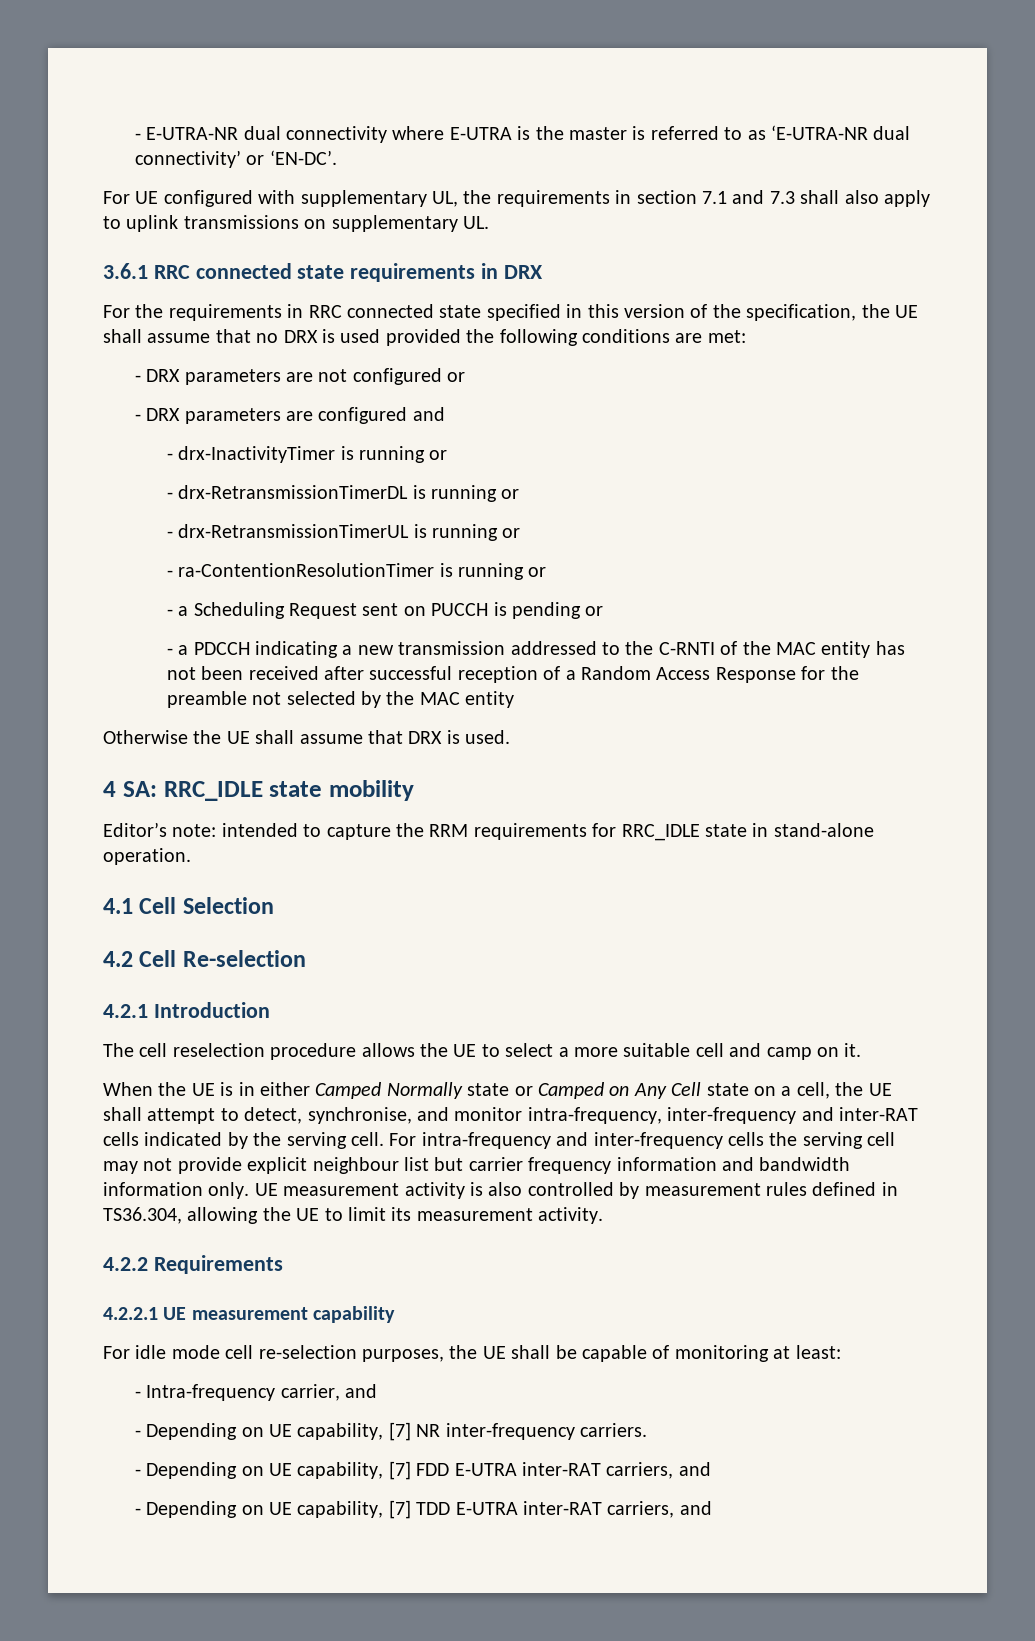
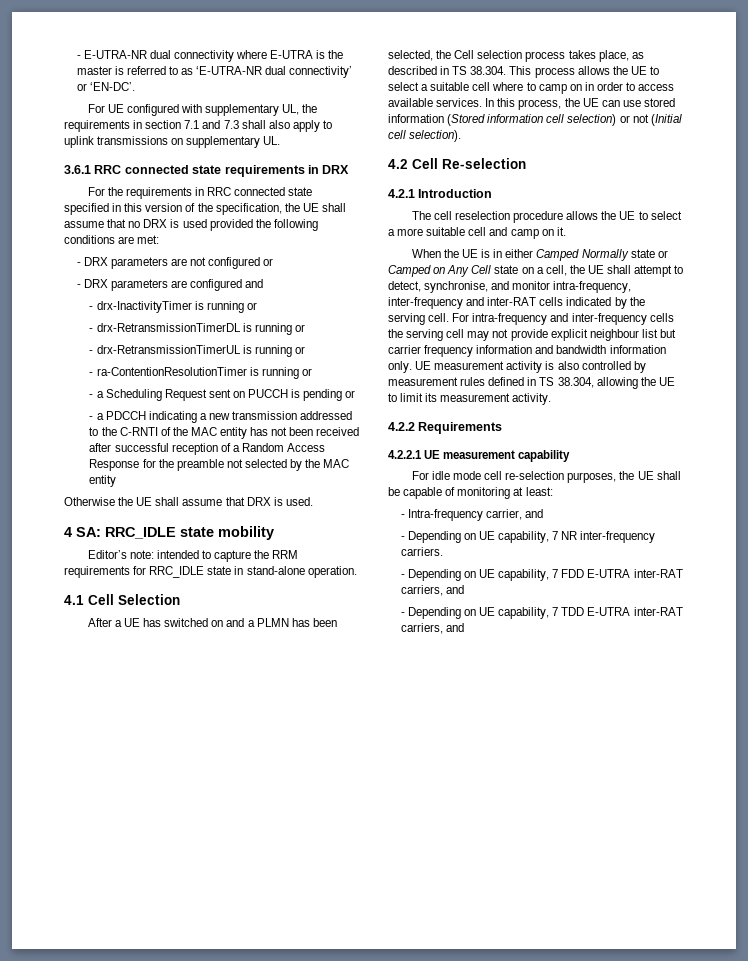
(274, 905) none -> [87,618,337,627] [388,50,644,62] [388,66,659,78] [388,82,675,94] [388,98,675,110] [388,114,682,126] [388,130,462,142] // After a UE has switched on and a PLMN has been selected, the Cell selection process takes place, as described in TS 38.304. This process allows the UE to select a suitable cell where to camp on in order to access available services. In this process, the UE can use stored information (Stored information cell selection) or not (Initial cell selection).
[103,1207,182,1224] TS36.304, -> [539,377,594,388] TS 38.304,
[388,1422,411,1441] [7] -> [552,531,559,540] 7
[388,1461,411,1480] [7] -> [552,569,559,578] 7
[388,1500,411,1519] [7] -> [552,607,559,616] 7

